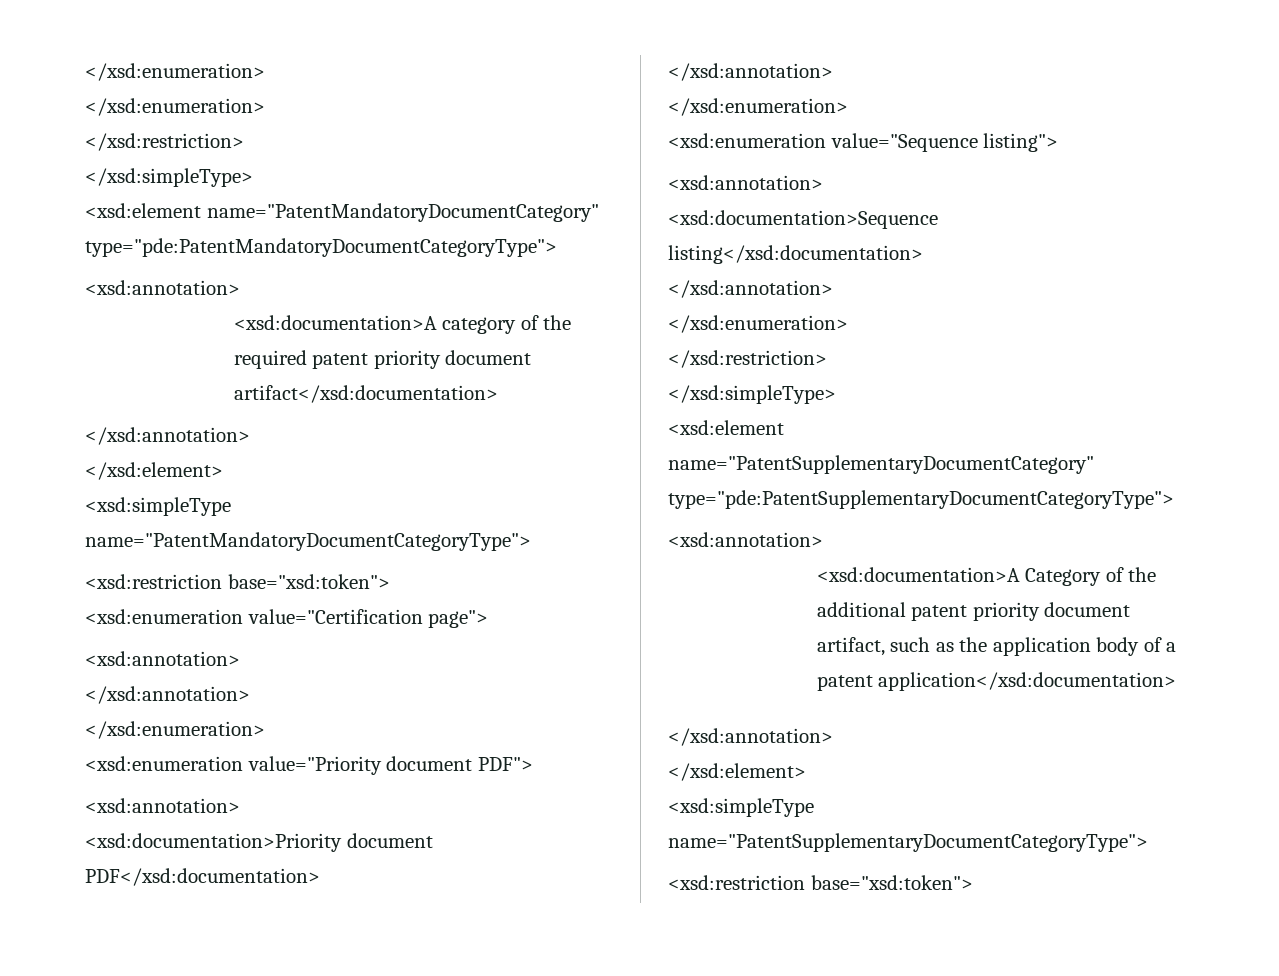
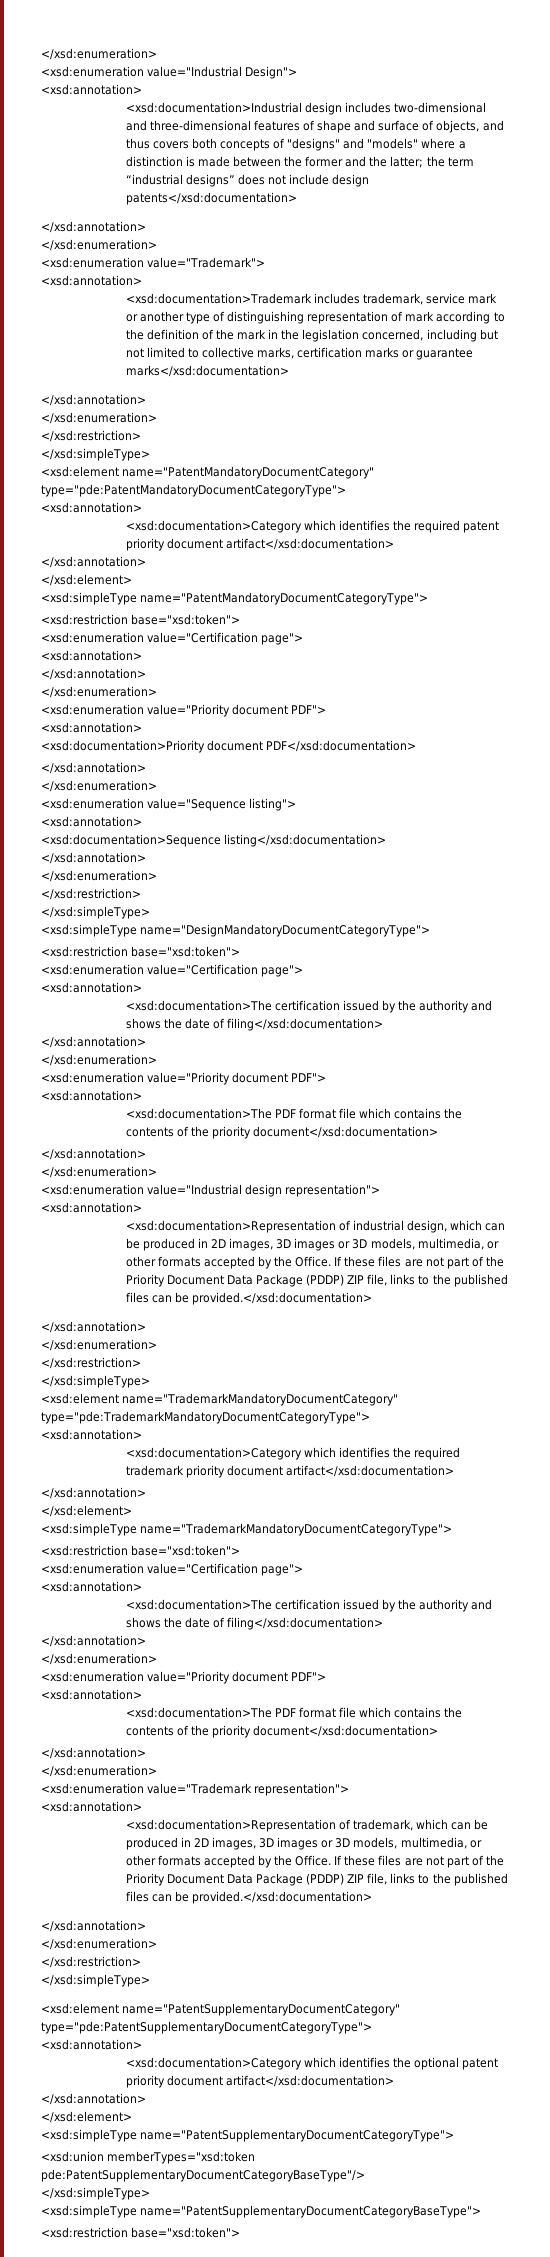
[85,63,265,81] </xsd:enumeration> -> [41,48,157,60] [41,66,298,79] [41,84,142,95] [125,102,486,115] [125,120,504,133] [125,138,466,151] [125,156,474,168] [125,174,370,187] [125,192,297,205] [41,221,146,233] [41,239,157,251] [41,257,266,268] [41,275,142,286] [125,293,498,305] [125,311,505,324] [125,329,498,342] [125,347,474,360] [125,365,289,377] [41,394,146,406] </xsd:enumeration> // <xsd:enumeration value="Industrial Design"> // <xsd:annotation> // <xsd:documentation>Industrial design includes two-dimensional and three-dimensional features of shape and surface of objects, and thus covers both concepts of "designs" and "models" where a distinction is made between the former and the latter; the term “industrial designs” does not include design patents</xsd:documentation> // </xsd:annotation> // </xsd:enumeration> // <xsd:enumeration value="Trademark"> // <xsd:annotation> // <xsd:documentation>Trademark includes trademark, service mark or another type of distinguishing representation of mark according to the definition of the mark in the legislation concerned, including but not limited to collective marks, certification marks or guarantee marks</xsd:documentation> // </xsd:annotation>
[233,315,539,334] <xsd:documentation>A category of -> [125,520,390,533] <xsd:documentation>Category which identifies
[668,420,784,435] [668,455,1094,474] [668,490,1174,509] [668,532,823,547] [816,567,1157,586] [816,602,1131,621] [816,637,1177,656] [816,672,1177,691] [668,728,833,746] [668,763,806,781] [668,798,814,817] [668,833,1148,852] <xsd:element name="PatentSupplementaryDocumentCategory" type="pde:PatentSupplementaryDocumentCategoryType"> // <xsd:annotation> // <xsd:documentation>A Category of the additional patent priority document artifact, such as the application body of a patent application</xsd:documentation> // </xsd:annotation> // </xsd:element> // <xsd:simpleType name="PatentSupplementaryDocumentCategoryType"> -> [41,924,431,937] [41,946,241,957] [41,964,304,977] [41,982,142,993] [125,1000,493,1013] [125,1018,384,1031] [41,1036,146,1048] [41,1054,157,1066] [41,1072,327,1085] [41,1090,142,1101] [125,1108,463,1119] [125,1126,439,1139] [41,1148,146,1160] [41,1166,157,1178] [41,1184,381,1197] [41,1202,142,1213] [125,1220,506,1233] [125,1238,499,1251] [125,1256,504,1269] [125,1274,508,1287] [125,1292,372,1305] [41,1321,146,1333] [41,1339,157,1351] [41,1357,141,1369] [41,1375,150,1388] [41,1393,399,1406] [41,1411,370,1424] [41,1429,142,1440] [125,1447,461,1460] [125,1465,454,1478] [41,1487,146,1499] [41,1505,132,1517] [41,1523,453,1536] [41,1545,241,1556] [41,1563,304,1576] [41,1581,142,1592] [125,1599,493,1612] [125,1617,384,1630] [41,1635,146,1647] [41,1653,157,1665] [41,1671,327,1684] [41,1689,142,1700] [125,1707,463,1718] [125,1725,439,1738] [41,1747,146,1759] [41,1765,157,1777] [41,1783,350,1796] [41,1801,142,1812] [125,1819,489,1832] [125,1837,482,1850] [125,1855,504,1868] [125,1873,508,1886] [125,1891,372,1904] [41,1920,146,1932] [41,1938,157,1950] [41,1956,141,1968] [41,1974,150,1987] [41,2003,401,2016] [41,2021,372,2034] [41,2039,142,2050] [125,2057,499,2070] [125,2075,394,2088] [41,2093,146,2105] [41,2111,132,2123] [41,2129,455,2142] [41,2151,256,2164] [41,2169,365,2182] [41,2187,150,2200] [41,2205,482,2218] <xsd:simpleType name="DesignMandatoryDocumentCategoryType"> // <xsd:restriction base="xsd:token"> // <xsd:enumeration value="Certification page"> // <xsd:annotation> // <xsd:documentation>The certification issued by the authority and shows the date of filing</xsd:documentation> // </xsd:annotation> // </xsd:enumeration> // <xsd:enumeration value="Priority document PDF"> // <xsd:annotation> // <xsd:documentation>The PDF format file which contains the contents of the priority document</xsd:documentation> // </xsd:annotation> // </xsd:enumeration> // <xsd:enumeration value="Industrial design representation"> // <xsd:annotation> // <xsd:documentation>Representation of industrial design, which can be produced in 2D images, 3D images or 3D models, multimedia, or other formats accepted by the Office. If these files are not part of the Priority Document Data Package (PDDP) ZIP file, links to the published files can be provided.</xsd:documentation> // </xsd:annotation> // </xsd:enumeration> // </xsd:restriction> // </xsd:simpleType> // <xsd:element name="TrademarkMandatoryDocumentCategory" type="pde:TrademarkMandatoryDocumentCategoryType"> // <xsd:annotation> // <xsd:documentation>Category which identifies the required trademark priority document artifact</xsd:documentation> // </xsd:annotation> // </xsd:element> // <xsd:simpleType name="TrademarkMandatoryDocumentCategoryType"> // <xsd:restriction base="xsd:token"> // <xsd:enumeration value="Certification page"> // <xsd:annotation> // <xsd:documentation>The certification issued by the authority and shows the date of filing</xsd:documentation> // </xsd:annotation> // </xsd:enumeration> // <xsd:enumeration value="Priority document PDF"> // <xsd:annotation> // <xsd:documentation>The PDF format file which contains the contents of the priority document</xsd:documentation> // </xsd:annotation> // </xsd:enumeration> // <xsd:enumeration value="Trademark representation"> // <xsd:annotation> // <xsd:documentation>Representation of trademark, which can be produced in 2D images, 3D images or 3D models, multimedia, or other formats accepted by the Office. If these files are not part of the Priority Document Data Package (PDDP) ZIP file, links to the published files can be provided.</xsd:documentation> // </xsd:annotation> // </xsd:enumeration> // </xsd:restriction> // </xsd:simpleType> // <xsd:element name="PatentSupplementaryDocumentCategory" type="pde:PatentSupplementaryDocumentCategoryType"> // <xsd:annotation> // <xsd:documentation>Category which identifies the optional patent priority document artifact</xsd:documentation> // </xsd:annotation> // </xsd:element> // <xsd:simpleType name="PatentSupplementaryDocumentCategoryType"> // <xsd:union memberTypes="xsd:token pde:PatentSupplementaryDocumentCategoryBaseType"/> // </xsd:simpleType> // <xsd:simpleType name="PatentSupplementaryDocumentCategoryBaseType">

